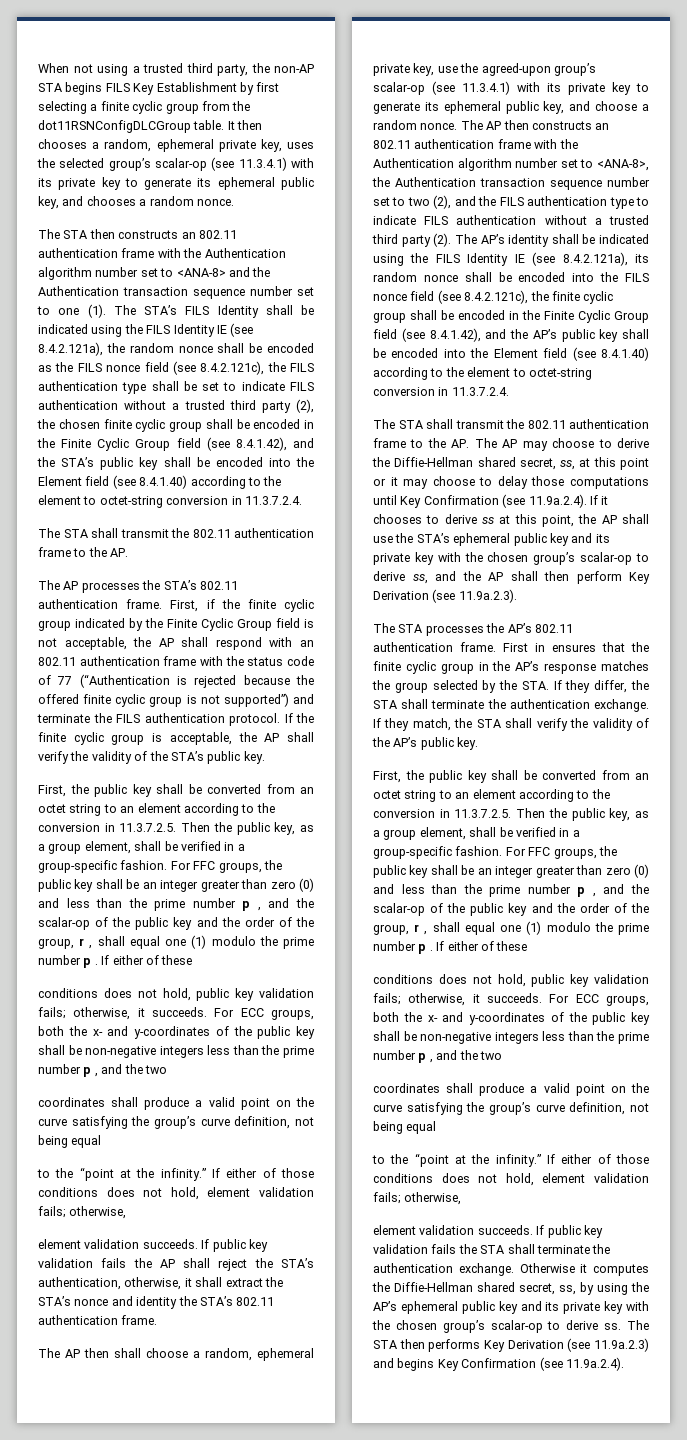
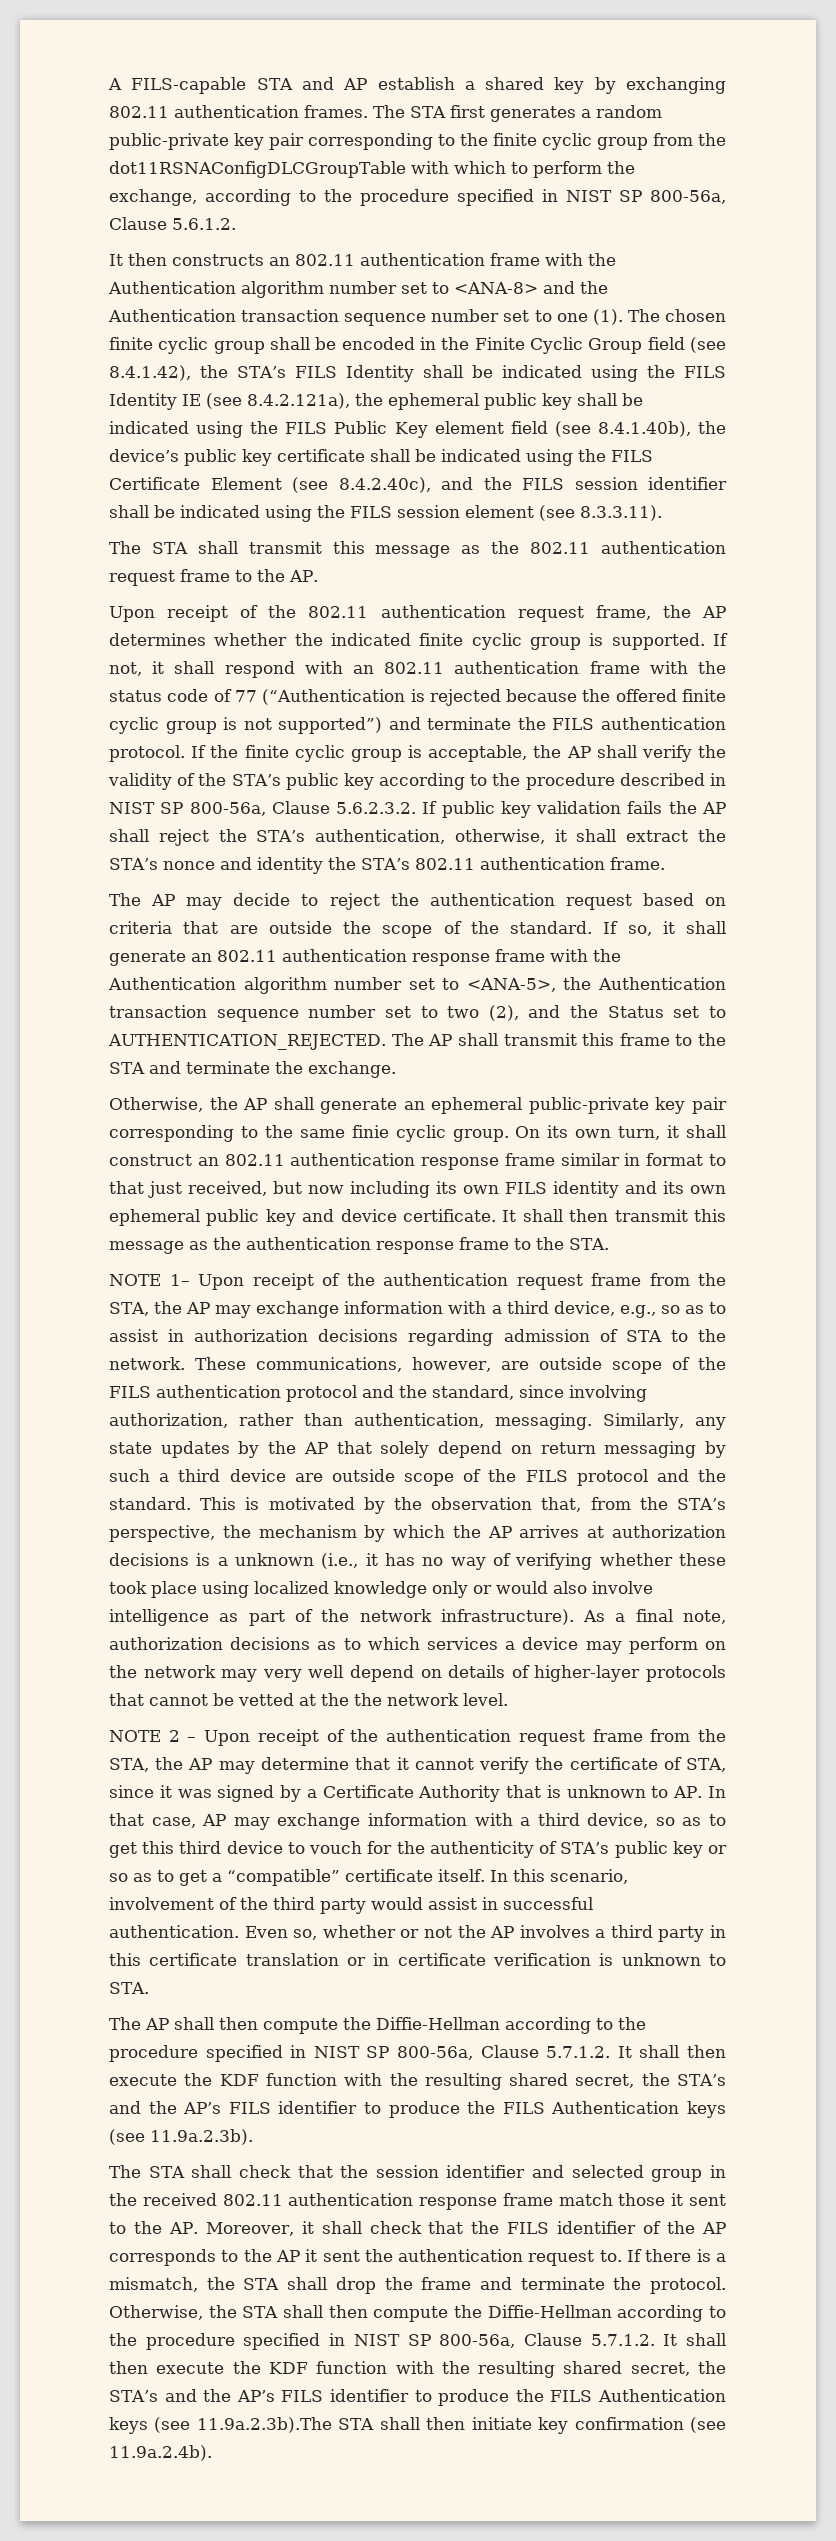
[38,63,314,76] [38,82,280,95] [38,101,98,114] When not using a trusted third party, the non-AP STA begins FILS Key Establishment by first selecting a -> [108,77,726,94] [109,105,662,122] [109,133,488,150] A FILS-capable STA and AP establish a shared key by exchanging 802.11 authentication frames. The STA first generates a random public-private key pair corresponding to the
[38,120,263,133] [38,139,314,152] [37,157,314,171] [38,177,314,190] [38,196,234,209] [38,229,88,239] dot11RSNConfigDLCGroup table. It then chooses a random, ephemeral private key, uses the selected group’s scalar-op (see 11.3.4.1) with its private key to generate its ephemeral public key, and chooses a random nonce. // The STA -> [109,161,635,178] [109,189,726,206] [109,217,236,230] [109,254,123,266] dot11RSNAConfigDLCGroupTable with which to perform the exchange, according to the procedure specified in NIST SP 800-56a, Clause 5.6.1.2. // It
[144,305,314,318] [38,323,254,337] [38,342,314,356] [38,361,314,375] [38,381,314,394] [38,399,314,413] [37,419,55,429] STA’s FILS Identity shall be indicated using the FILS Identity IE (see 8.4.2.121a), the random nonce shall be encoded as the FILS nonce field (see 8.4.2.121c), the FILS authentication type shall be set to indicate FILS authentication without a trusted third party (2), the -> (660, 315) none
[293,438,314,448] [37,457,314,470] [38,475,282,489] [38,495,302,508] [38,528,314,538] and the STA’s public key shall be encoded into the Element field (see 8.4.1.40) according to the element to octet-string conversion in 11.3.7.2.4. // The STA shall transmit the 802.11 authentication -> [200,365,726,382] [109,393,643,410] [109,421,727,438] [109,449,653,466] [109,477,727,493] [109,505,662,522] [109,541,726,558] [109,570,175,586] the STA’s FILS Identity shall be indicated using the FILS Identity IE (see 8.4.2.121a), the ephemeral public key shall be indicated using the FILS Public Key element field (see 8.4.1.40b), the device’s public key certificate shall be indicated using the FILS Certificate Element (see 8.4.2.40c), and the FILS session identifier shall be indicated using the FILS session element (see 8.3.3.11). // The STA shall transmit this message as the 802.11 authentication request
[38,580,238,593] [38,599,314,612] [38,618,314,631] [38,637,174,650] The AP processes the STA’s 802.11 authentication frame. First, if the finite cyclic group indicated by the Finite Cyclic Group field is not acceptable, the AP -> [109,605,726,622] [109,633,728,650] [109,661,165,676] Upon receipt of the 802.11 authentication request frame, the AP determines whether the indicated finite cyclic group is supported. If not, it
[243,751,265,764] [38,784,314,797] [38,803,275,816] [38,822,315,835] [38,841,245,854] [38,860,282,873] [38,878,315,892] [38,898,314,911] [38,917,314,930] [38,935,314,949] [38,955,193,968] [38,988,314,1001] [38,1007,314,1020] [38,1026,315,1039] [38,1045,315,1058] [38,1064,167,1077] [38,1097,314,1110] [38,1116,314,1129] [38,1135,102,1148] [37,1167,314,1181] [38,1187,314,1200] [38,1206,127,1219] [38,1239,198,1249] key. // First, the public key shall be converted from an octet string to an element according to the conversion in 11.3.7.2.5. Then the public key, as a group element, shall be verified in a group-specific fashion. For FFC groups, the public key shall be an integer greater than zero (0) and less than the prime number p , and the scalar-op of the public key and the order of the group, r , shall equal one (1) modulo the prime number p . If either of these // conditions does not hold, public key validation fails; otherwise, it succeeds. For ECC groups, both the x- and y-coordinates of the public key shall be non-negative integers less than the prime number p , and the two // coordinates shall produce a valid point on the curve satisfying the group’s curve definition, not being equal // to the “point at the infinity.” If either of those conditions does not hold, element validation fails; otherwise, // element validation succeeds. -> [343,773,726,790] [109,801,417,816] key according to the procedure described in NIST SP 800-56a, Clause 5.6.2.3.2.
[84,1348,314,1361] [373,63,596,76] [373,81,649,95] [373,101,649,114] [373,120,610,130] [373,139,578,149] [373,158,649,171] then shall choose a random, ephemeral private key, use the agreed-upon group’s scalar-op (see 11.3.4.1) with its private key to generate its ephemeral public key, and choose a random nonce. The AP then constructs an 802.11 authentication frame with the Authentication algorithm number set to <ANA-8>, -> [186,893,727,910] [109,921,726,938] [109,949,621,966] [108,977,556,994] may decide to reject the authentication request based on criteria that are outside the scope of the standard. If so, it shall generate an 802.11 authentication response frame with the Authentication algorithm number set to <ANA-5>,
[499,196,649,209] [373,215,649,225] [372,233,649,247] [373,252,649,266] [373,272,649,282] [373,290,614,304] [373,310,649,323] [373,328,649,342] [373,347,649,361] [373,367,592,380] [373,387,509,396] [373,419,649,429] [373,438,649,451] [372,457,649,470] [373,476,649,489] [373,494,609,508] [373,514,649,527] [373,533,610,546] [373,552,649,565] [373,571,650,584] [373,589,517,603] [373,623,573,636] [373,642,649,652] [373,661,649,674] [372,680,649,693] [373,699,649,712] [373,718,649,731] [372,737,479,750] [373,770,649,783] [373,789,610,802] [373,808,649,821] [373,827,580,840] [373,846,617,859] [373,864,649,878] [373,884,649,897] [373,903,649,916] [373,921,649,935] [373,941,528,954] [373,974,649,987] [373,993,649,1006] [373,1012,650,1025] [373,1031,649,1044] [373,1050,502,1063] [373,1083,649,1096] [373,1102,649,1115] [373,1121,437,1134] [372,1153,649,1167] [373,1173,649,1186] [373,1192,462,1205] [373,1225,603,1238] [373,1244,611,1254] [373,1263,649,1276] [372,1282,649,1295] [373,1301,649,1314] [372,1320,649,1333] [373,1338,649,1352] [373,1357,624,1371] FILS authentication type to indicate FILS authentication without a trusted third party (2). The AP’s identity shall be indicated using the FILS Identity IE (see 8.4.2.121a), its random nonce shall be encoded into the FILS nonce field (see 8.4.2.121c), the finite cyclic group shall be encoded in the Finite Cyclic Group field (see 8.4.1.42), and the AP’s public key shall be encoded into the Element field (see 8.4.1.40) according to the element to octet-string conversion in 11.3.7.2.4. // The STA shall transmit the 802.11 authentication frame to the AP. The AP may choose to derive the Diffie-Hellman shared secret, ss, at this point or it may choose to delay those computations until Key Confirmation (see 11.9a.2.4). If it chooses to derive ss at this point, the AP shall use the STA’s ephemeral public key and its private key with the chosen group’s scalar-op to derive ss, and the AP shall then perform Key Derivation (see 11.9a.2.3). // The STA processes the AP’s 802.11 authentication frame. First in ensures that the finite cyclic group in the AP’s response matches the group selected by the STA. If they differ, the STA shall terminate the authentication exchange. If they match, the STA shall verify the validity of the AP’s public key. // First, the public key shall be converted from an octet string to an element according to the conversion in 11.3.7.2.5. Then the public key, as a group element, shall be verified in a group-specific fashion. For FFC groups, the public key shall be an integer greater than zero (0) and less than the prime number p , and the scalar-op of the public key and the order of the group, r , shall equal one (1) modulo the prime number p . If either of these // conditions does not hold, public key validation fails; otherwise, it succeeds. For ECC groups, both the x- and y-coordinates of the public key shall be non-negative integers less than the prime number p , and the two // coordinates shall produce a valid point on the curve satisfying the group’s curve definition, not being equal // to the “point at the infinity.” If either of those conditions does not hold, element validation fails; otherwise, // element validation succeeds. If public key validation fails the STA shall terminate the authentication exchange. Otherwise it computes the Diffie-Hellman shared secret, ss, by using the AP’s ephemeral public key and its private key with the chosen group’s scalar-op to derive ss. The STA then performs Key Derivation (see 11.9a.2.3) and begins Key Confirmation (see 11.9a.2.4). -> [607,1006,726,1018] [108,1033,726,1050] [109,1061,396,1078] [109,1097,727,1114] [109,1125,726,1142] [109,1153,727,1170] [109,1181,726,1198] [109,1209,726,1226] [109,1237,609,1254] [109,1273,726,1290] [109,1301,726,1318] [109,1329,726,1346] [109,1357,726,1374] [109,1385,647,1402] [109,1413,726,1430] [109,1441,727,1458] [109,1469,726,1486] [109,1497,727,1514] [109,1525,726,1542] [109,1553,726,1570] [109,1581,653,1598] [109,1609,726,1626] [109,1637,726,1654] [109,1665,727,1682] [109,1693,508,1706] [109,1729,726,1746] [109,1757,727,1774] [109,1785,727,1802] [109,1813,727,1830] [109,1841,727,1858] [109,1869,628,1886] [109,1897,593,1914] [109,1925,726,1942] [109,1953,726,1966] [109,1982,149,1994] [109,2017,646,2034] [109,2045,727,2062] [109,2073,727,2090] [109,2101,727,2118] [109,2129,253,2145] [109,2165,726,2182] [109,2193,726,2210] [109,2221,727,2236] [109,2249,726,2266] [109,2277,727,2294] [109,2305,726,2322] [109,2333,726,2350] [109,2361,726,2378] [109,2389,726,2406] [109,2417,726,2434] [109,2445,212,2461] Status set to AUTHENTICATION_REJECTED. The AP shall transmit this frame to the STA and terminate the exchange. // Otherwise, the AP shall generate an ephemeral public-private key pair corresponding to the same finie cyclic group. On its own turn, it shall construct an 802.11 authentication response frame similar in format to that just received, but now including its own FILS identity and its own ephemeral public key and device certificate. It shall then transmit this message as the authentication response frame to the STA. // NOTE 1– Upon receipt of the authentication request frame from the STA, the AP may exchange information with a third device, e.g., so as to assist in authorization decisions regarding admission of STA to the network. These communications, however, are outside scope of the FILS authentication protocol and the standard, since involving authorization, rather than authentication, messaging. Similarly, any state updates by the AP that solely depend on return messaging by such a third device are outside scope of the FILS protocol and the standard. This is motivated by the observation that, from the STA’s perspective, the mechanism by which the AP arrives at authorization decisions is a unknown (i.e., it has no way of verifying whether these took place using localized knowledge only or would also involve intelligence as part of the network infrastructure). As a final note, authorization decisions as to which services a device may perform on the network may very well depend on details of higher-layer protocols that cannot be vetted at the the network level. // NOTE 2 – Upon receipt of the authentication request frame from the STA, the AP may determine that it cannot verify the certificate of STA, since it was signed by a Certificate Authority that is unknown to AP. In that case, AP may exchange information with a third device, so as to get this third device to vouch for the authenticity of STA’s public key or so as to get a “compatible” certificate itself. In this scenario, involvement of the third party would assist in successful authentication. Even so, whether or not the AP involves a third party in this certificate translation or in certificate verification is unknown to STA. // The AP shall then compute the Diffie-Hellman according to the procedure specified in NIST SP 800-56a, Clause 5.7.1.2. It shall then execute the KDF function with the resulting shared secret, the STA’s and the AP’s FILS identifier to produce the FILS Authentication keys (see 11.9a.2.3b). // The STA shall check that the session identifier and selected group in the received 802.11 authentication response frame match those it sent to the AP. Moreover, it shall check that the FILS identifier of the AP corresponds to the AP it sent the authentication request to. If there is a mismatch, the STA shall drop the frame and terminate the protocol. Otherwise, the STA shall then compute the Diffie-Hellman according to the procedure specified in NIST SP 800-56a, Clause 5.7.1.2. It shall then execute the KDF function with the resulting shared secret, the STA’s and the AP’s FILS identifier to produce the FILS Authentication keys (see 11.9a.2.3b).The STA shall then initiate key confirmation (see 11.9a.2.4b).

